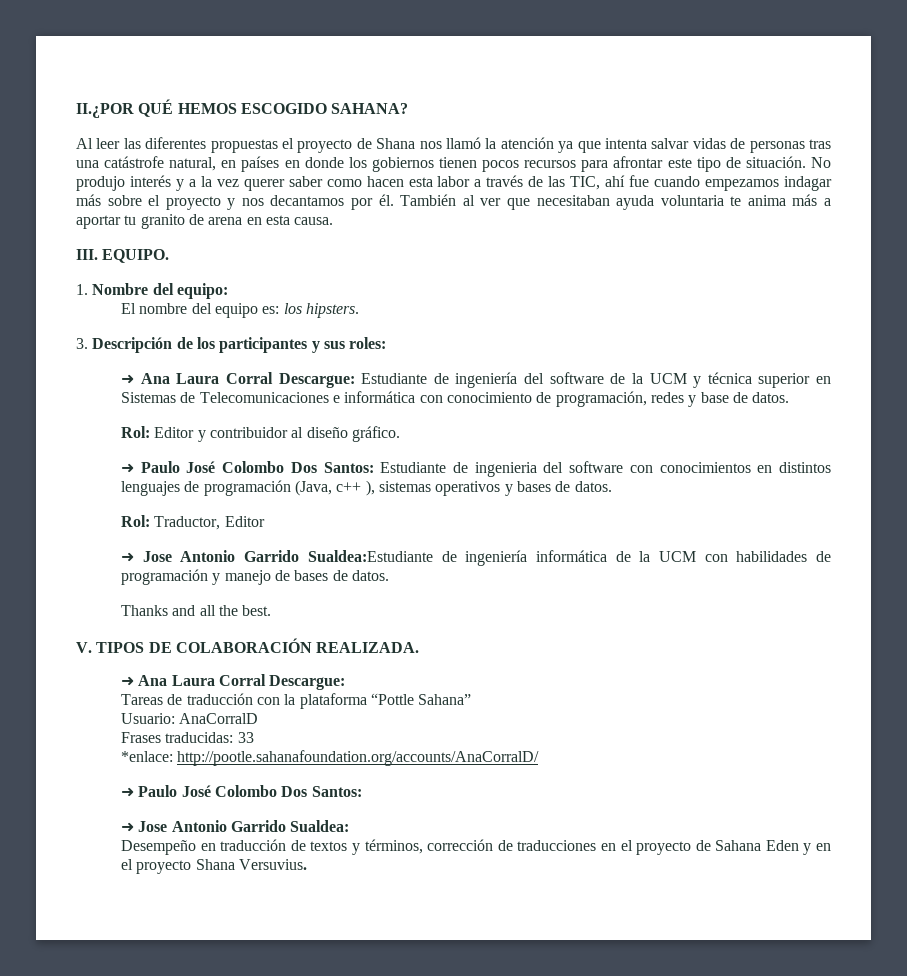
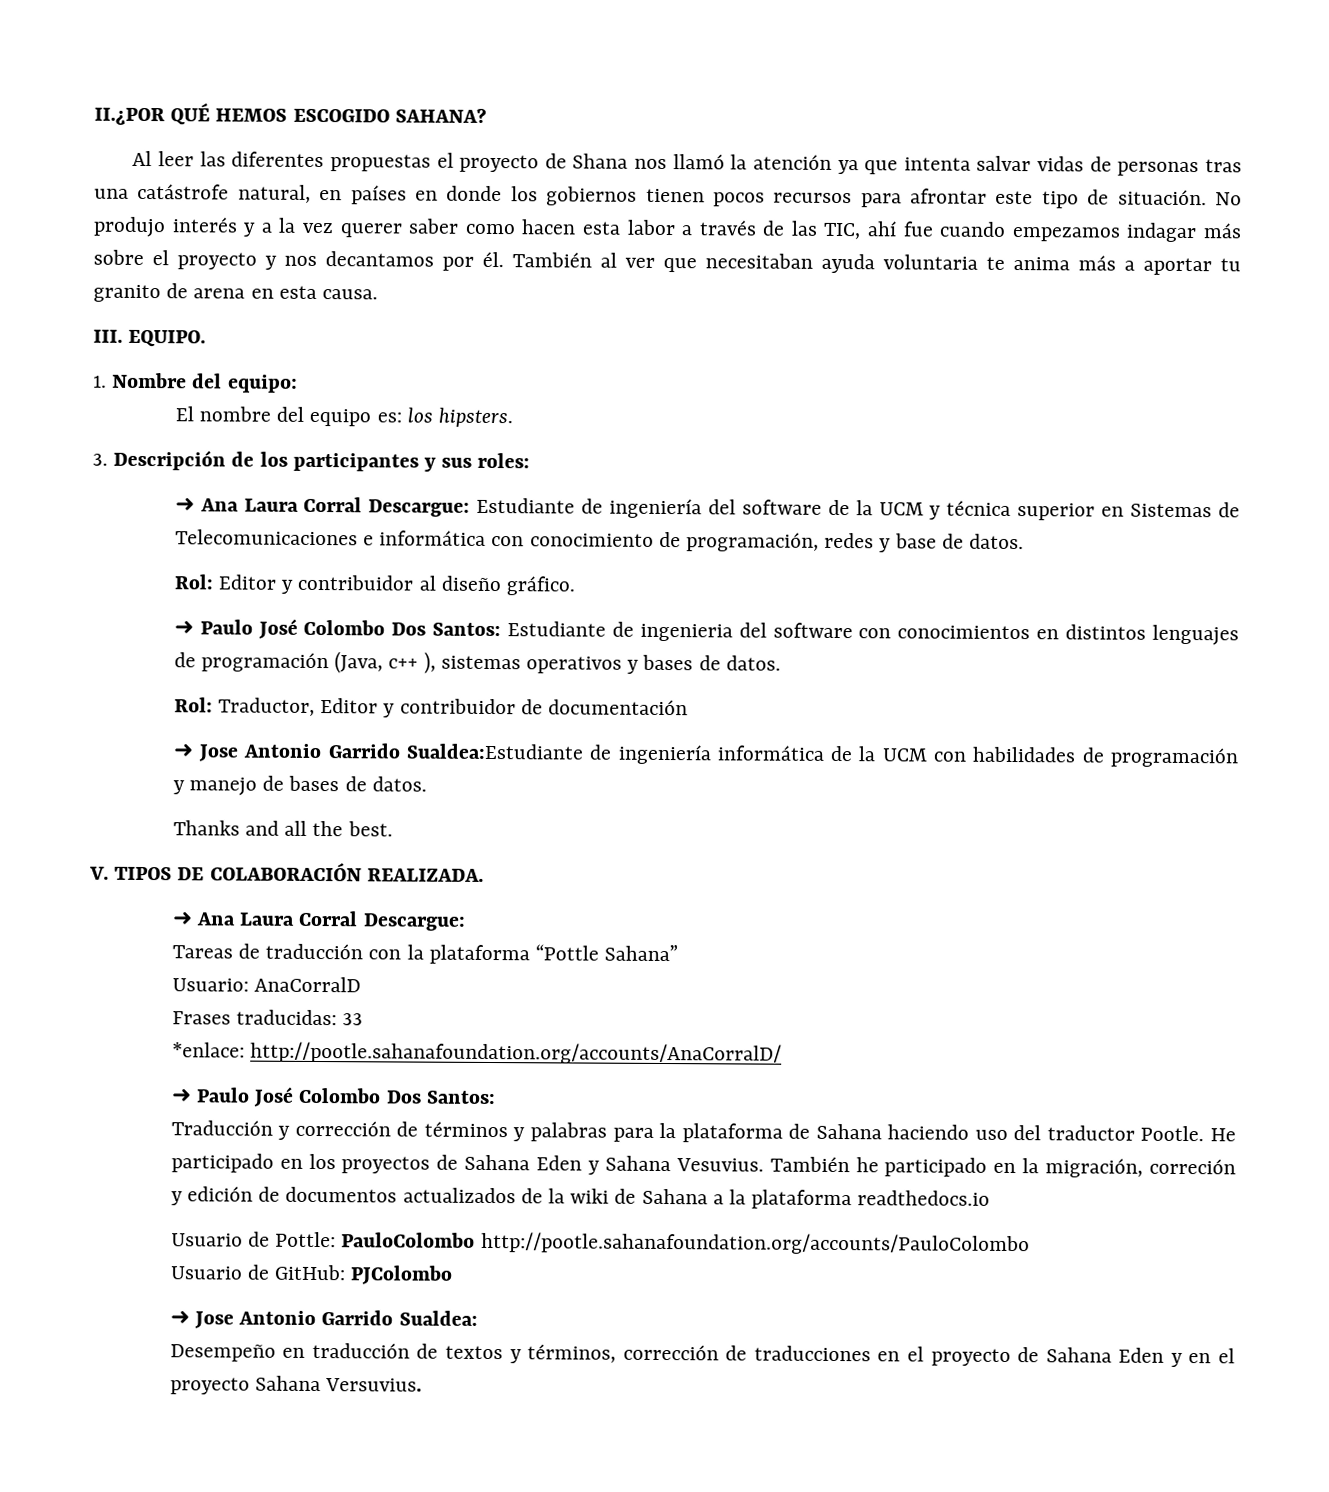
(265, 521) none -> [383,698,688,718] y contribuidor de documentación
(362, 791) none -> [170,1120,1236,1143] [170,1153,1236,1178] [170,1186,991,1210] [170,1231,1030,1256] [169,1264,454,1285] // Traducción y corrección de términos y palabras para la plataforma de Sahana haciendo uso del traductor Pootle. He participado en los proyectos de Sahana Eden y Sahana Vesuvius. También he participado en la migración, correción y edición de documentos actualizados de la wiki de Sahana a la plataforma readthedocs.io // Usuario de Pottle: PauloColombo http://pootle.sahanafoundation.org/accounts/PauloColombo // Usuario de GitHub: PJColombo
[195,859,235,870] Shana -> [254,1375,321,1392] Sahana

